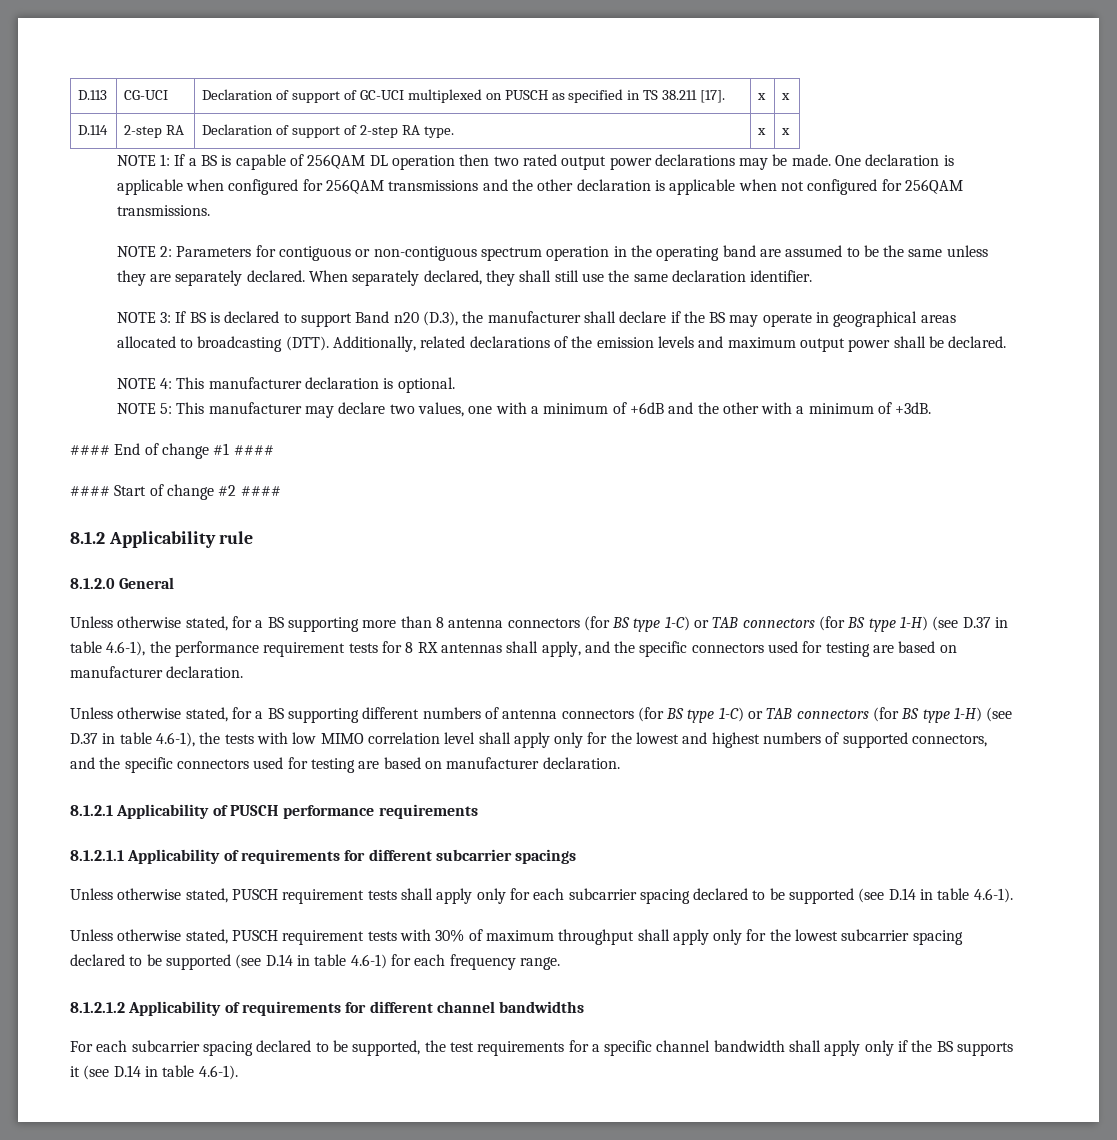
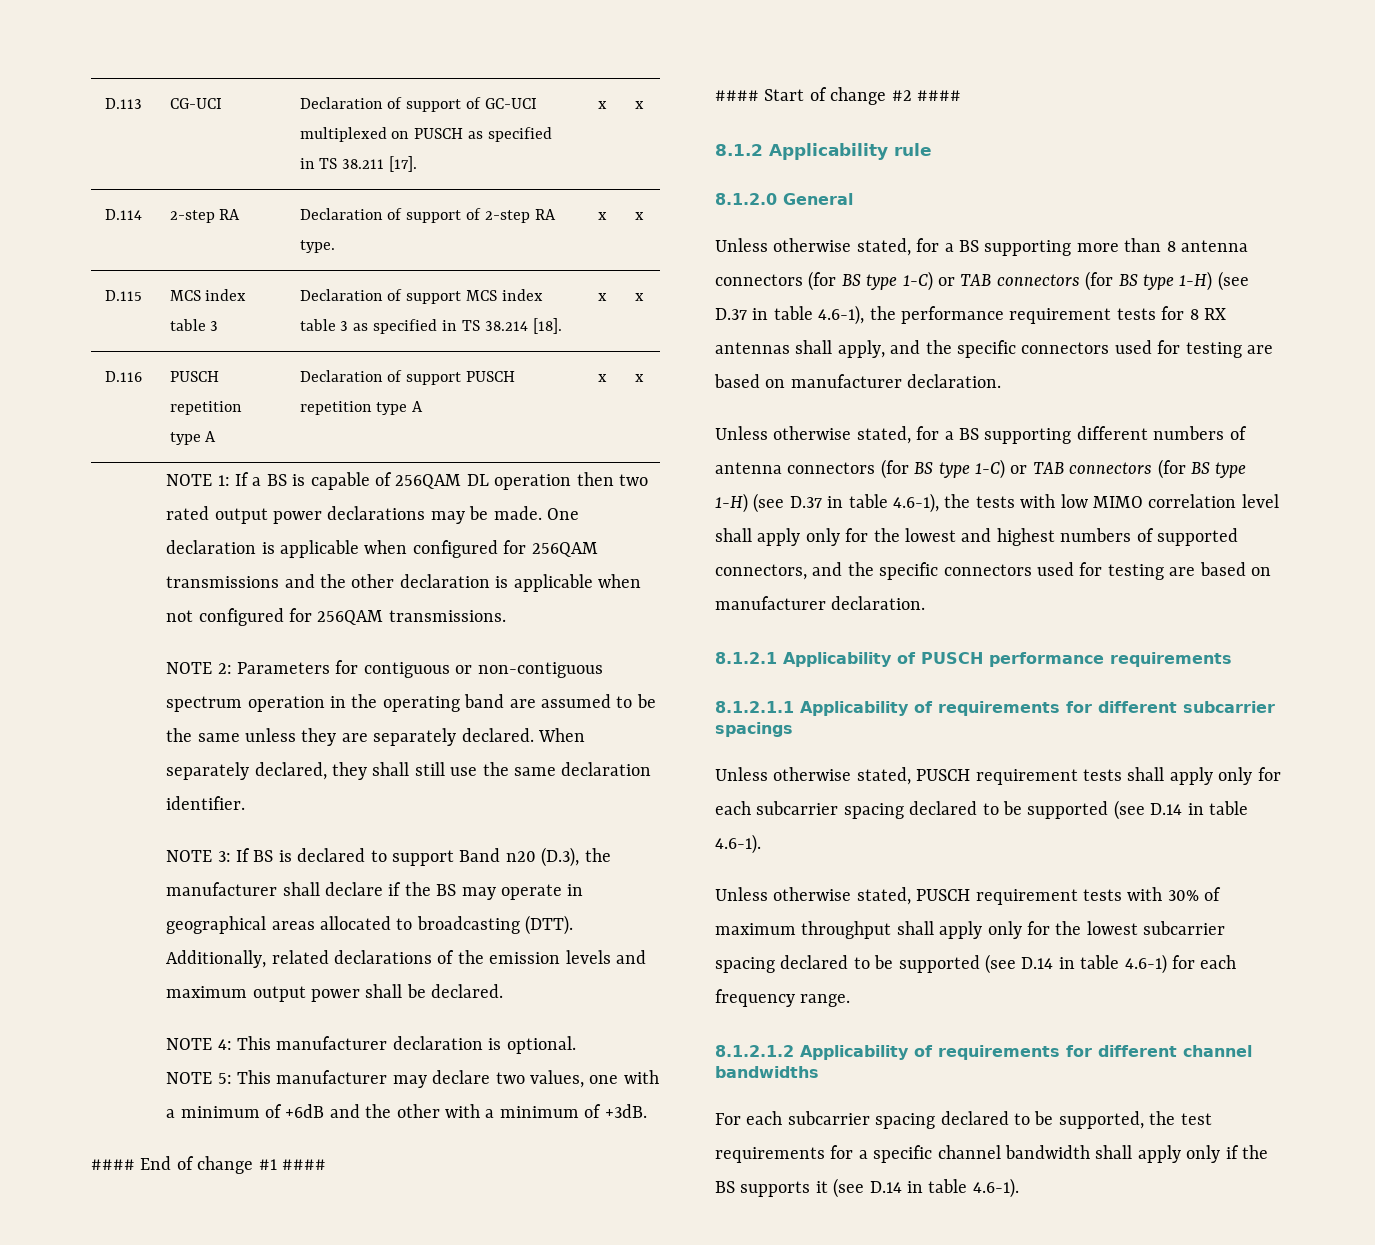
(791, 131) none -> [104,290,142,301] [169,289,247,301] [169,319,219,331] [299,289,544,304] [299,318,562,334] [597,293,607,301] [634,293,644,301] [104,371,142,382] [169,371,219,382] [169,401,242,415] [169,431,217,445] [299,370,516,385] [299,401,424,415] [597,374,607,382] [634,374,644,382] // D.115 | MCS index table 3 | Declaration of support MCS index table 3 as specified in TS 38.214 [18]. | x | x // D.116 | PUSCH repetition type A | Declaration of support PUSCH repetition type A | x | x

